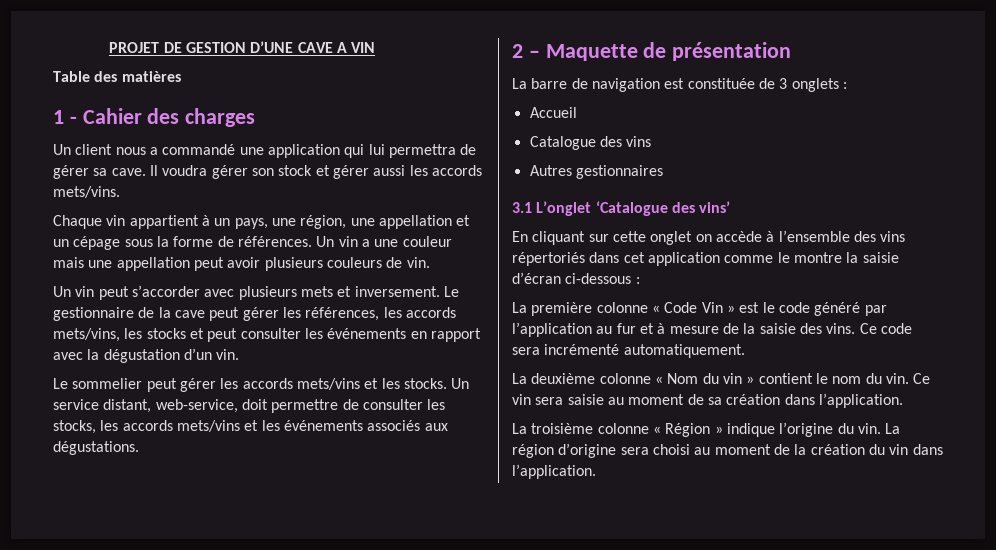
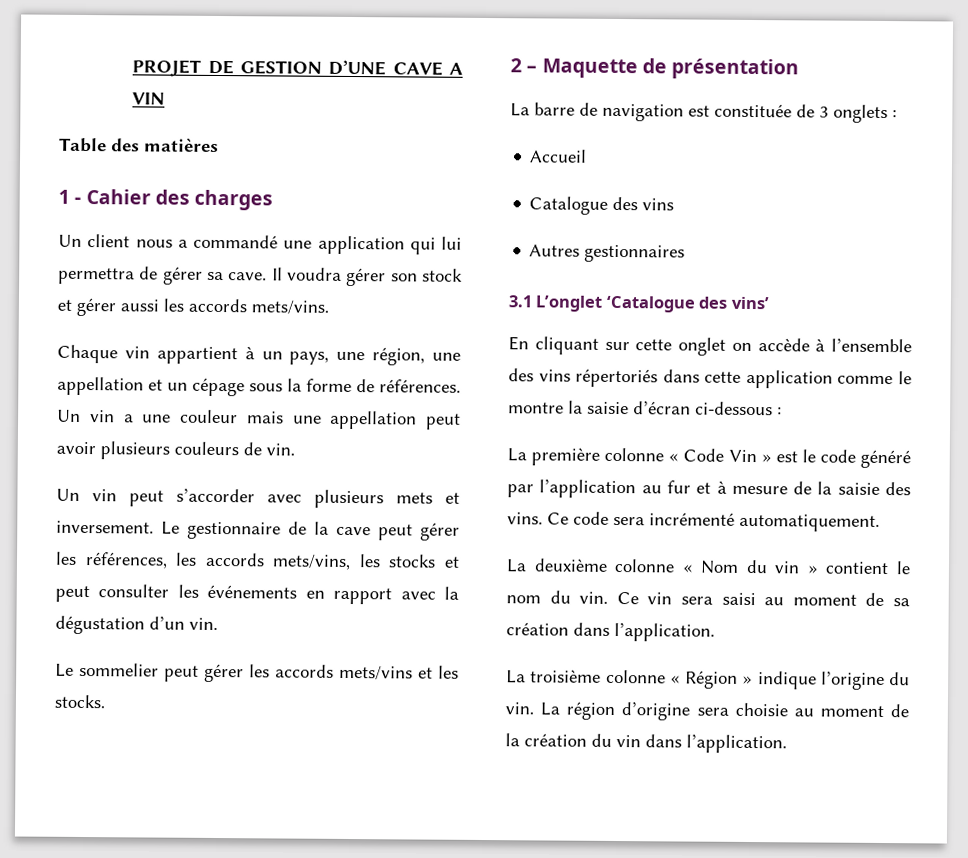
[451,378,470,389] [53,399,446,413] [53,420,448,434] [53,441,139,455] Un service distant, web-service, doit permettre de consulter les stocks, les accords mets/vins et les événements associés aux dégustations. -> (105, 701) none
[623,252,645,263] cet -> [704,371,742,383] cette
[567,394,604,405] saisie -> [721,592,756,606] saisi
[652,444,690,455] choisi -> [734,702,788,717] choisie

